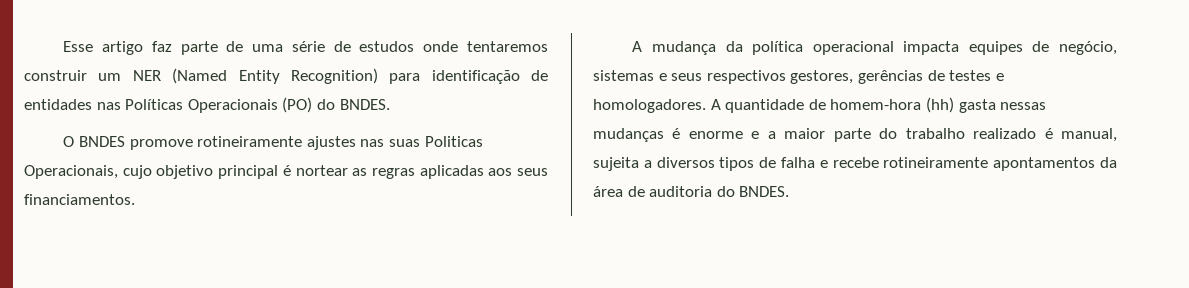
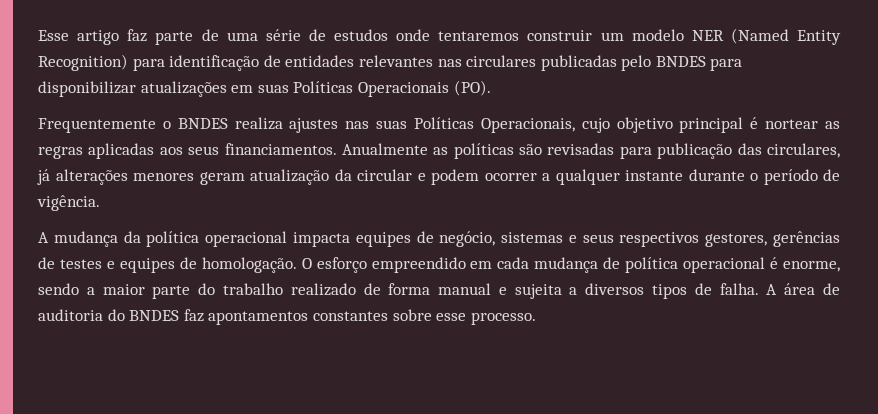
(122, 77) none -> [631,29,684,41] modelo
[96,97,390,113] [63,136,303,150] nas Políticas Operacionais (PO) do BNDES. // O BNDES promove rotineiramente -> [358,55,743,71] [38,80,491,97] [38,117,283,133] relevantes nas circulares publicadas pelo BNDES para disponibilizar atualizações em suas Políticas Operacionais (PO). // Frequentemente o BNDES realiza
[424,136,483,147] Politicas -> [413,117,474,129] Políticas
(135, 199) none -> [341,143,840,159] [37,169,840,185] [37,195,100,211] Anualmente as políticas são revisadas para publicação das circulares, já alterações menores geram atualização da circular e podem ocorrer a qualquer instante durante o período de vigência.
[593,97,1047,113] [593,128,760,142] homologadores. A quantidade de homem-hora (hh) gasta nessas mudanças é enorme e -> [119,257,840,273] [38,283,79,295] equipes de homologação. O esforço empreendido em cada mudança de política operacional é enorme, sendo
[1044,128,1117,142] é manual, -> [363,283,507,295] de forma manual e
[781,157,1117,171] [593,186,790,197] falha e recebe rotineiramente apontamentos da área de auditoria do BNDES. -> [719,283,840,295] [38,309,536,325] falha. A área de auditoria do BNDES faz apontamentos constantes sobre esse processo.

